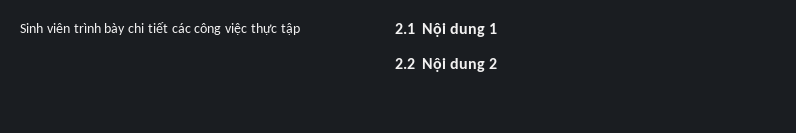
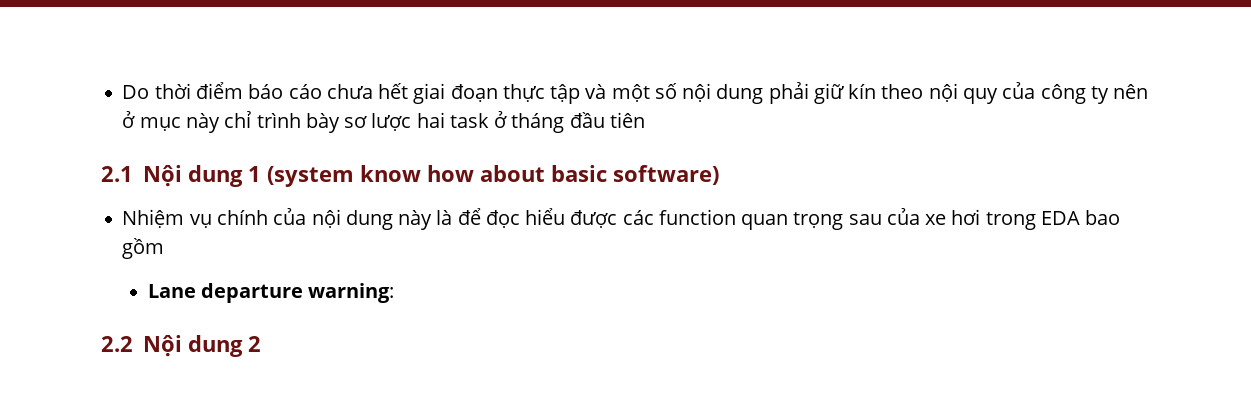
[20,22,300,35] [395,23,498,37] Sinh viên trình bày chi tiết các công việc thực tập // 2.1 Nội dung 1 -> [122,82,1149,104] [122,111,645,133] [101,165,719,187] [122,208,1121,230] [122,238,165,259] [147,283,395,303] Do thời điểm báo cáo chưa hết giai đoạn thực tập và một số nội dung phải giữ kín theo nội quy của công ty nên ở mục này chỉ trình bày sơ lược hai task ở tháng đầu tiên // 2.1 Nội dung 1 (system know how about basic software) // Nhiệm vụ chính của nội dung này là để đọc hiểu được các function quan trọng sau của xe hơi trong EDA bao gồm // Lane departure warning:

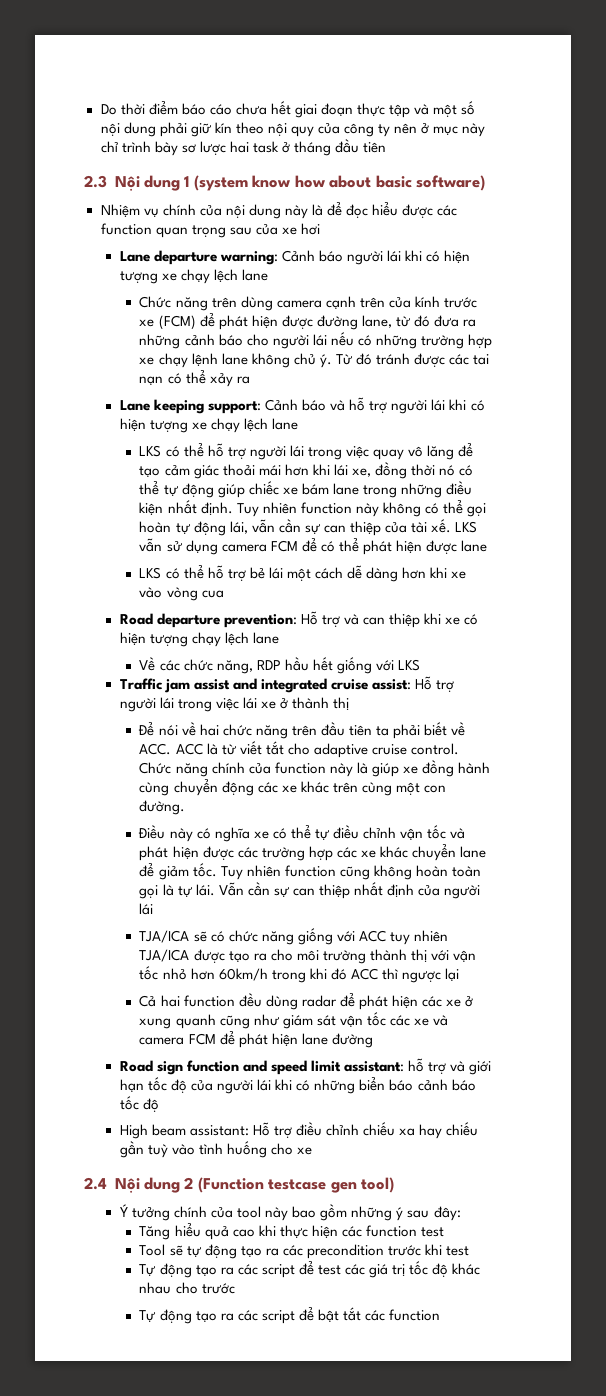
[101,166,133,182] 2.1 -> [84,175,107,188] 2.3
[985,210,1121,230] [122,238,165,259] trong EDA bao gồm -> (320, 229) none
[101,335,261,357] // 2.2 Nội dung 2 -> [282,250,471,265] [119,269,269,284] [139,296,477,311] [139,313,477,330] [139,332,492,349] [139,353,490,368] [139,370,250,387] [119,397,485,414] [119,418,299,433] [139,443,474,460] [139,462,474,479] [139,481,472,498] [139,500,486,517] [139,519,478,536] [139,538,488,555] [139,565,467,582] [139,587,224,601] [119,611,479,628] [119,632,280,647] [139,657,420,674] [119,676,455,693] [119,697,350,712] [138,722,466,739] [139,741,459,758] [139,760,490,777] [139,779,446,796] [139,800,186,815] [138,825,466,842] [139,844,486,861] [139,863,481,880] [139,882,481,899] [139,903,154,915] [139,928,448,945] [139,949,476,964] [139,966,459,983] [139,993,474,1010] [139,1012,448,1029] [139,1031,373,1048] [119,1058,492,1075] [119,1077,476,1094] [119,1096,160,1112] [119,1122,479,1139] [119,1141,313,1158] [84,1177,395,1193] [119,1204,461,1221] [139,1223,444,1240] [139,1244,469,1259] [139,1261,481,1278] [139,1282,235,1294] [139,1307,440,1324] Cảnh báo người lái khi có hiện tượng xe chạy lệch lane // Chức năng trên dùng camera cạnh trên của kính trước xe (FCM) để phát hiện được đường lane, từ đó đưa ra những cảnh báo cho người lái nếu có những trường hợp xe chạy lệnh lane không chủ ý. Từ đó tránh được các tai nạn có thể xảy ra // Lane keeping support: Cảnh báo và hỗ trợ người lái khi có hiện tượng xe chạy lệch lane // LKS có thể hỗ trợ người lái trong việc quay vô lăng để tạo cảm giác thoải mái hơn khi lái xe, đồng thời nó có thể tự động giúp chiếc xe bám lane trong những điều kiện nhất định. Tuy nhiên function này không có thể gọi hoàn tự động lái, vẫn cần sự can thiệp của tài xế. LKS vẫn sử dụng camera FCM để có thể phát hiện được lane // LKS có thể hỗ trợ bẻ lái một cách dễ dàng hơn khi xe vào vòng cua // Road departure prevention: Hỗ trợ và can thiệp khi xe có hiện tượng chạy lệch lane // Về các chức năng, RDP hầu hết giống với LKS // Traffic jam assist and integrated cruise assist: Hỗ trợ người lái trong việc lái xe ở thành thị // Để nói về hai chức năng trên đầu tiên ta phải biết về ACC. ACC là từ viết tắt cho adaptive cruise control. Chức năng chính của function này là giúp xe đồng hành cùng chuyển động các xe khác trên cùng một con đường. // Điều này có nghĩa xe có thể tự điều chỉnh vận tốc và phát hiện được các trường hợp các xe khác chuyển lane để giảm tốc. Tuy nhiên function cũng không hoàn toàn gọi là tự lái. Vẫn cần sự can thiệp nhất định của người lái // TJA/ICA sẽ có chức năng giống với ACC tuy nhiên TJA/ICA được tạo ra cho môi trường thành thị với vận tốc nhỏ hơn 60km/h trong khi đó ACC thì ngược lại // Cả hai function đều dùng radar để phát hiện các xe ở xung quanh cũng như giám sát vận tốc các xe và camera FCM để phát hiện lane đường // Road sign function and speed limit assistant: hỗ trợ và giới hạn tốc độ của người lái khi có những biển báo cảnh báo tốc độ // High beam assistant: Hỗ trợ điều chỉnh chiếu xa hay chiếu gần tuỳ vào tình huống cho xe // 2.4 Nội dung 2 (Function testcase gen tool) // Ý tưởng chính của tool này bao gồm những ý sau đây: // Tăng hiểu quả cao khi thực hiện các function test // Tool sẽ tự động tạo ra các precondition trước khi test // Tự động tạo ra các script để test các giá trị tốc độ khác nhau cho trước // Tự động tạo ra các script để bật tắt các function

